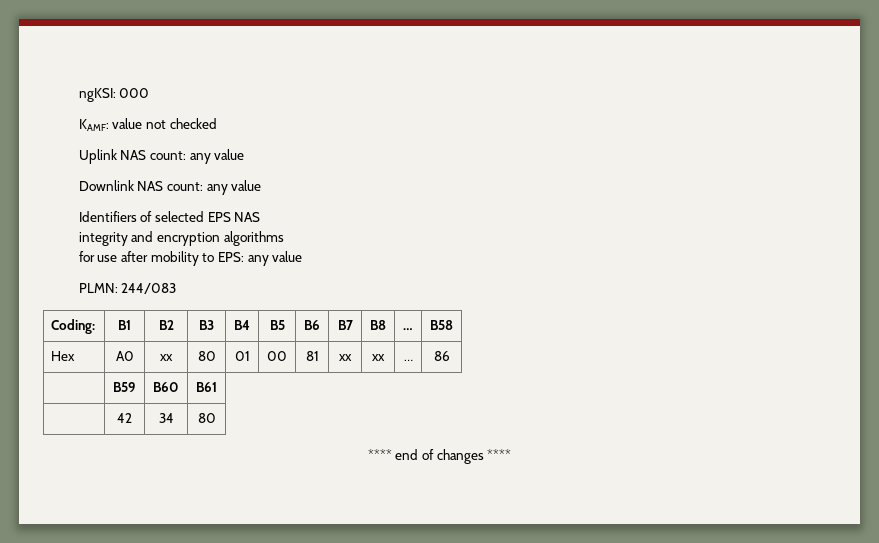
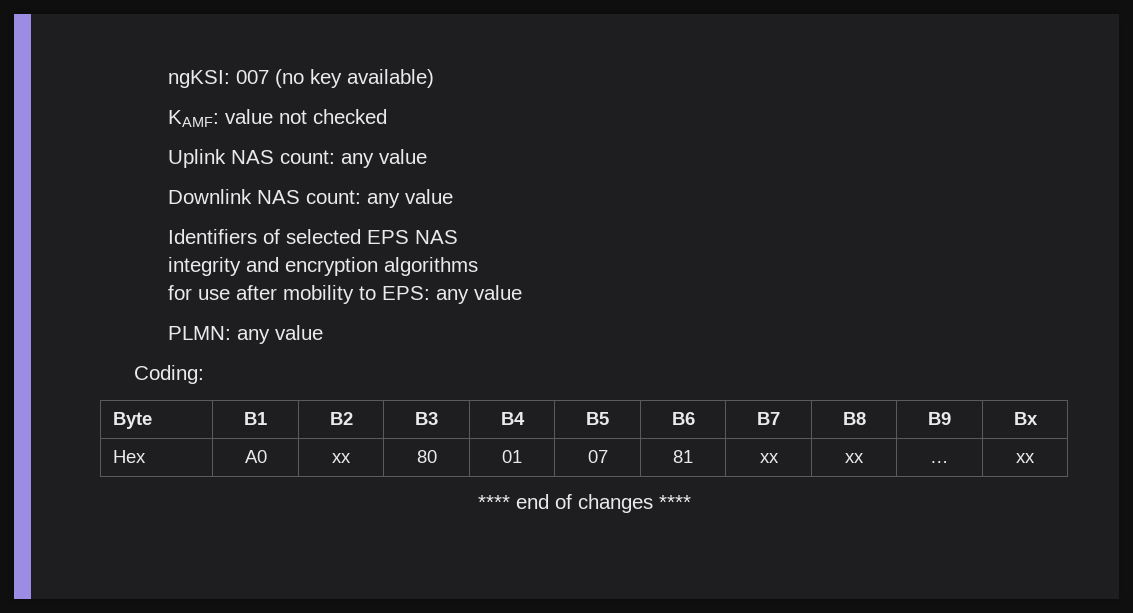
[119,88,150,98] 000 -> [236,69,435,88] 007 (no key available)
[121,283,177,294] [51,319,96,334] 244/083 // Coding: -> [237,325,324,344] [134,365,205,384] [113,412,153,429] any value // Coding: // Byte
[403,328,413,330] [430,320,453,330] … | B58 -> [928,412,951,425] [1013,412,1038,425] B9 | Bx
[267,351,287,361] 00 -> [587,450,608,463] 07
[433,351,450,361] [113,382,136,392] [153,382,179,392] [196,382,217,392] [117,413,132,423] [158,413,174,423] [197,413,216,423] 86 // | B59 | B60 | B61 // | 42 | 34 | 80 -> [1016,453,1035,463] xx

